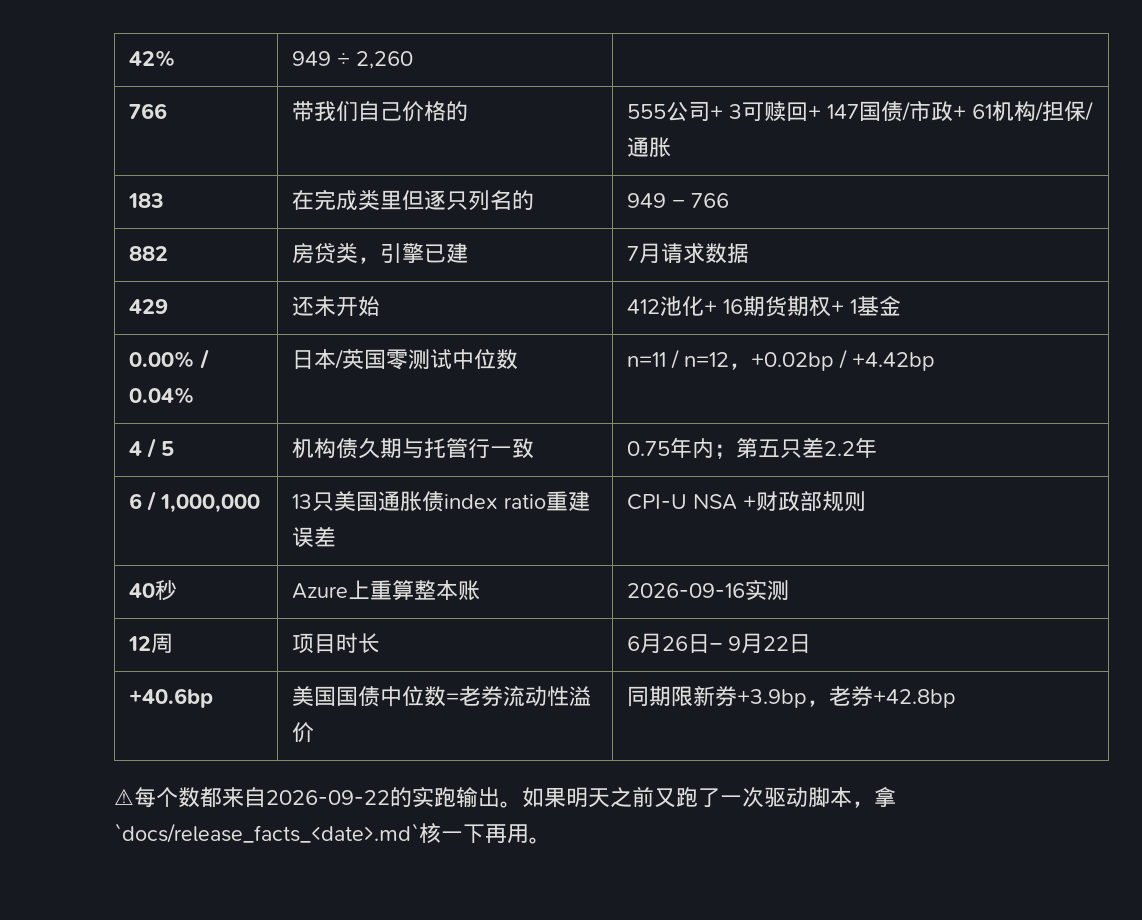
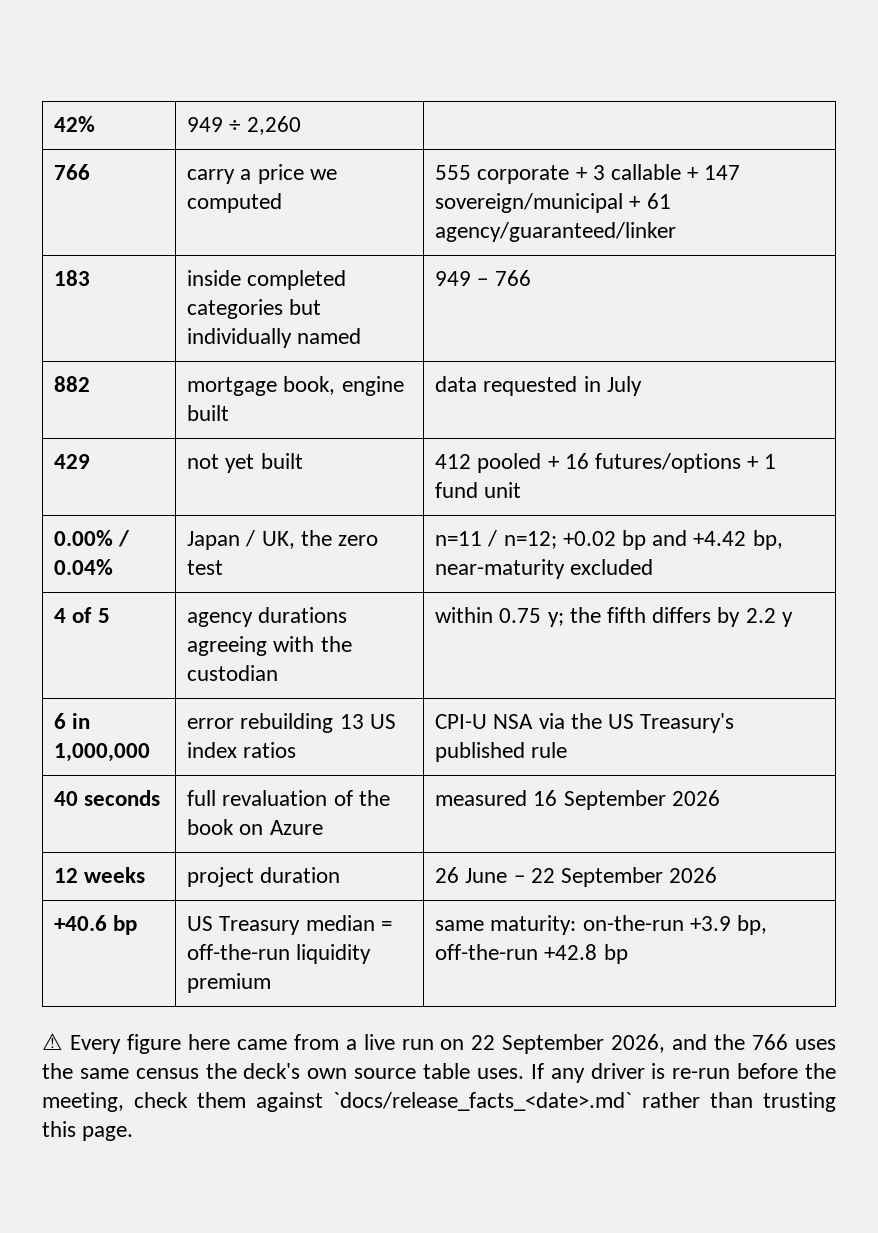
[291,101,468,122] 带我们自己价格的 -> [187,164,337,184] [187,193,283,213] carry a price we computed
[665,101,710,121] 公司 -> [477,165,570,184] corporate
[741,101,808,122] 可赎回 -> [610,164,681,180] callable
[858,101,1093,122] [626,137,671,158] [127,193,164,208] [291,189,534,210] [626,193,729,208] [128,246,168,261] [291,243,468,264] [626,243,749,264] [128,299,168,314] [291,296,380,317] 国债/市政+ 61机构/担保/通胀 // 183 | 在完成类里但逐只列名的 | 949 − 766 // 882 | 房贷类，引擎已建 | 7月请求数据 // 429 | 还未开始 -> [435,193,671,213] [435,222,677,242] [54,270,91,286] [187,270,347,290] [187,299,322,319] [187,328,362,348] [435,270,531,286] [54,376,91,392] [187,376,404,396] [187,405,230,421] [435,376,642,396] [54,454,91,469] [187,453,303,473] sovereign/municipal + 61 agency/guaranteed/linker // 183 | inside completed categories but individually named | 949 − 766 // 882 | mortgage book, engine built | data requested in July // 429 | not yet built
[659,296,704,316] 池化 -> [477,453,542,473] pooled
[742,296,901,317] [128,349,209,369] [128,387,195,404] [291,349,518,370] [626,349,935,371] 期货期权+ 1基金 // 0.00% / 0.04% | 日本/英国零测试中位数 | n=11 / n=12，+0.02bp / +4.42bp -> [594,453,777,473] [435,482,522,498] [54,530,131,547] [54,559,114,575] [187,530,378,550] [187,560,224,575] [435,530,783,550] [435,559,654,579] futures/options + 1 fund unit // 0.00% / 0.04% | Japan / UK, the zero test | n=11 / n=12; +0.02 bp and +4.42 bp, near-maturity excluded
[146,438,156,458] / -> [72,607,93,623] of
[291,438,534,459] [626,437,877,459] [128,491,156,511] 机构债久期与托管行一致 | 0.75年内；第五只差2.2年 // 6 / -> [187,607,348,627] [187,636,352,656] [187,665,279,681] [435,607,793,627] [54,713,91,729] agency durations agreeing with the custodian | within 0.75 y; the fifth differs by 2.2 y // 6 in
[291,491,590,512] [291,526,336,547] [626,491,866,512] [128,580,177,601] [291,580,480,601] [626,580,789,601] [127,633,173,653] [291,633,380,653] [626,633,811,654] [128,688,213,708] [291,686,591,707] [291,722,314,743] [626,686,956,708] [114,786,896,808] [114,823,551,844] 13只美国通胀债index ratio重建误差 | CPI-U NSA +财政部规则 // 40秒 | Azure上重算整本账 | 2026-09-16实测 // 12周 | 项目时长 | 6月26日– 9月22日 // +40.6bp | 美国国债中位数=老券流动性溢价 | 同期限新券+3.9bp，老券+42.8bp // ⚠每个数都来自2026-09-22的实跑输出。如果明天之前又跑了一次驱动脚本，拿`docs/release_facts_<date>.md`核一下再用。 -> [187,713,396,733] [187,742,297,758] [435,713,735,733] [435,742,568,762] [54,790,161,806] [187,790,390,806] [187,819,323,835] [435,790,720,810] [54,867,146,883] [187,867,341,887] [435,867,718,887] [54,915,138,935] [187,915,392,935] [187,944,372,964] [187,973,272,993] [435,915,767,935] [435,944,628,964] [42,1033,836,1054] [42,1063,837,1083] [42,1092,836,1112] [42,1121,134,1141] error rebuilding 13 US index ratios | CPI-U NSA via the US Treasury's published rule // 40 seconds | full revaluation of the book on Azure | measured 16 September 2026 // 12 weeks | project duration | 26 June – 22 September 2026 // +40.6 bp | US Treasury median = off-the-run liquidity premium | same maturity: on-the-run +3.9 bp, off-the-run +42.8 bp // ⚠ Every figure here came from a live run on 22 September 2026, and the 766 uses the same census the deck's own source table uses. If any driver is re-run before the meeting, check them against `docs/release_facts_<date>.md` rather than trusting this page.

